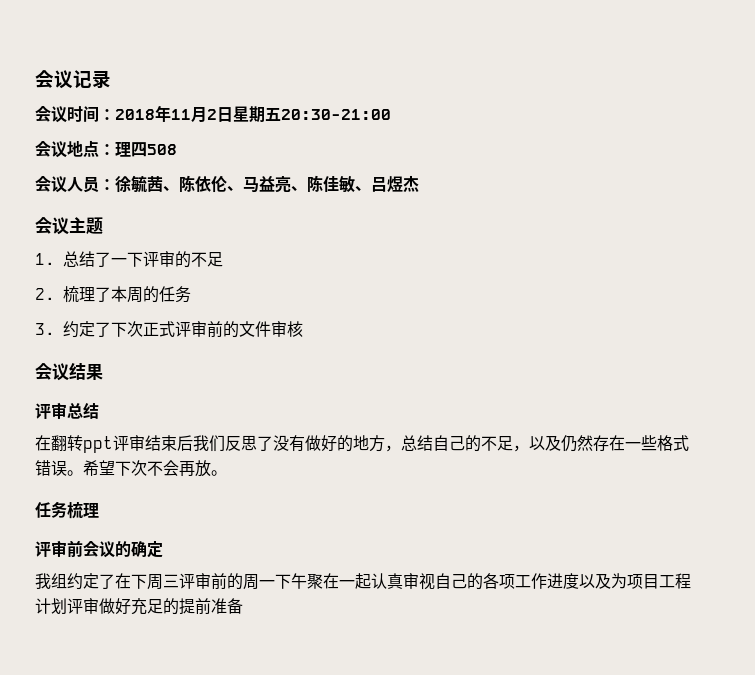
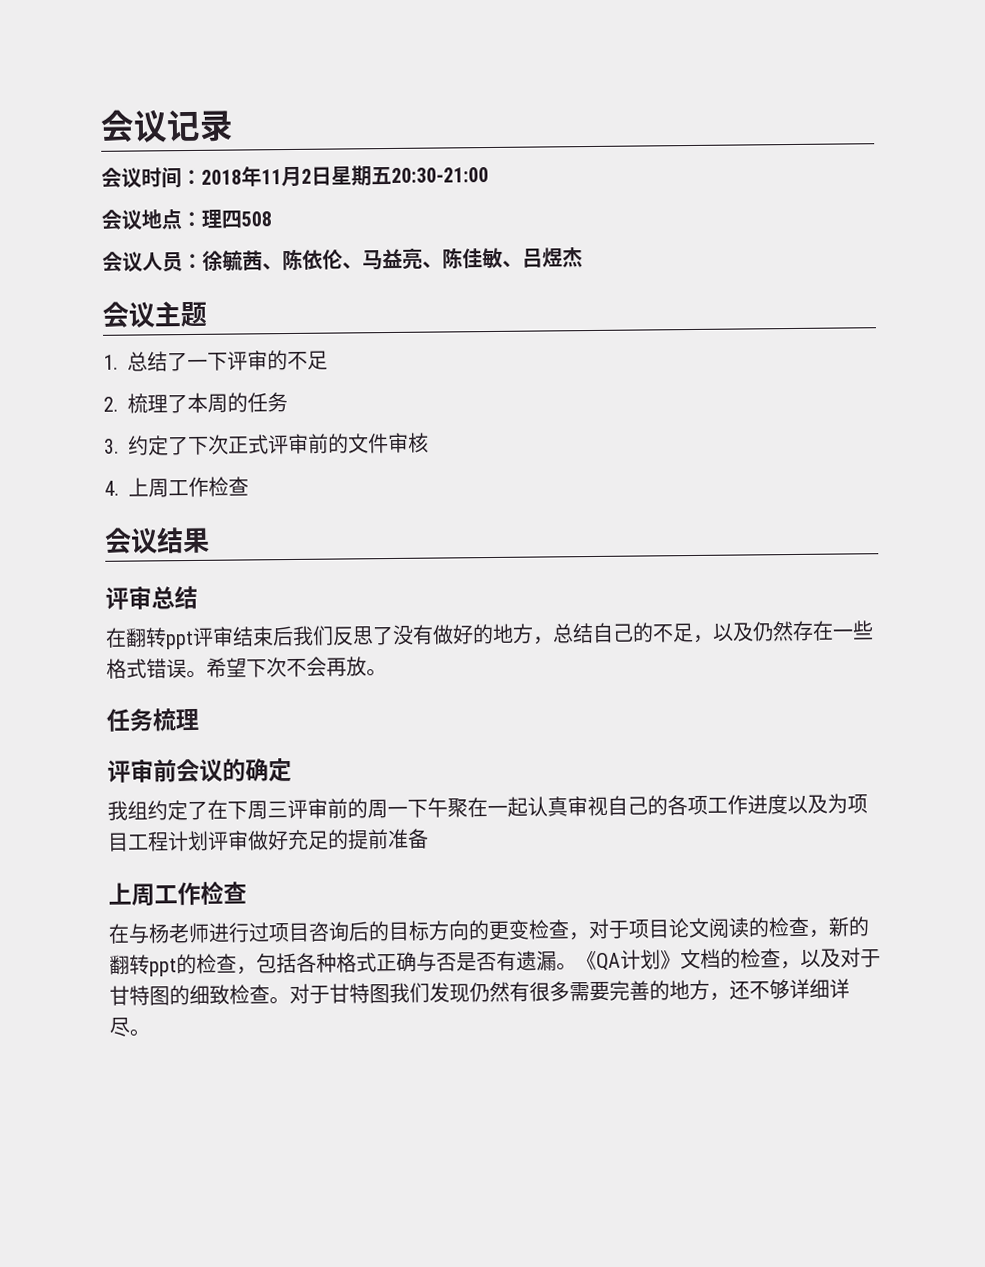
(303, 329) none -> [104,476,249,498] // 4.上周工作检查
(243, 606) none -> [108,880,247,906] [108,916,870,944] [109,947,881,977] [109,978,850,1006] [109,1017,150,1037] // 上周工作检查 // 在与杨老师进行过项目咨询后的目标方向的更变检查，对于项目论文阅读的检查，新的翻转ppt的检查，包括各种格式正确与否是否有遗漏。《QA计划》文档的检查，以及对于甘特图的细致检查。对于甘特图我们发现仍然有很多需要完善的地方，还不够详细详尽。

